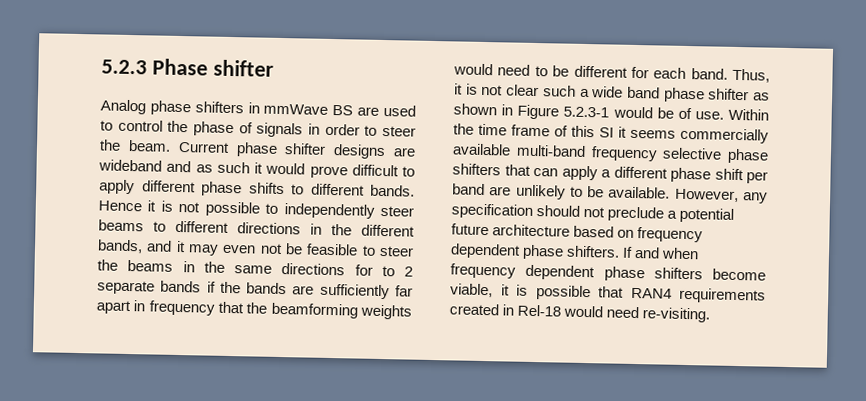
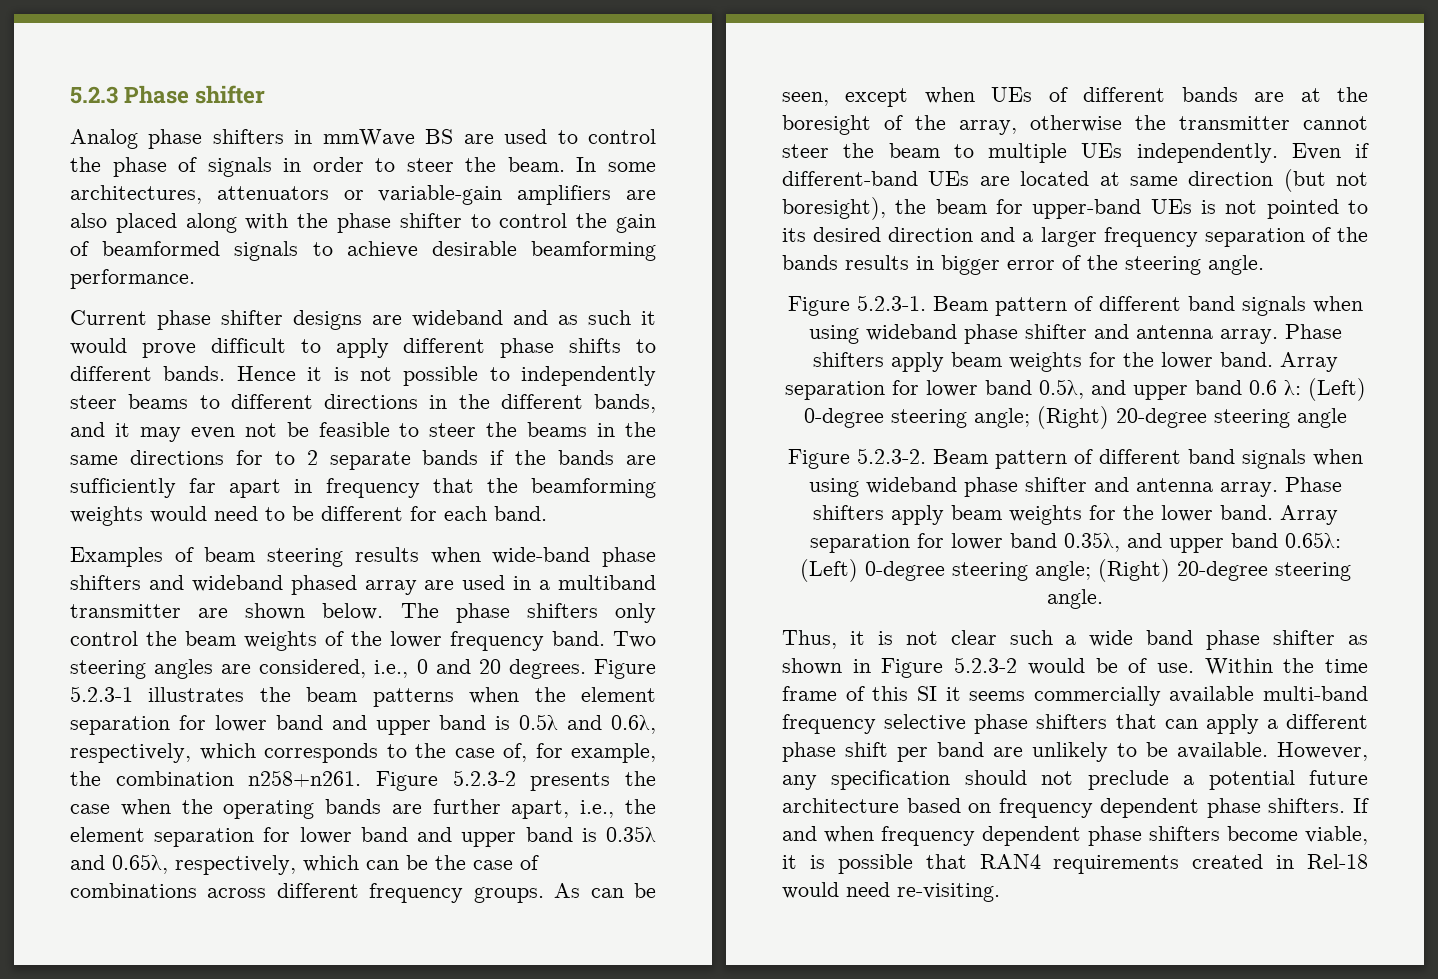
(171, 145) none -> [576,157,656,172] [70,185,656,205] [70,213,656,233] [70,241,656,261] [70,269,195,289] In some architectures, attenuators or variable-gain amplifiers are also placed along with the phase shifter to control the gain of beamformed signals to achieve desirable beamforming performance. //
(728, 74) none -> [70,547,656,567] [70,575,657,595] [70,603,656,623] [70,631,656,651] [70,659,656,679] [70,686,656,707] [70,714,656,735] [70,743,656,763] [70,770,657,791] [70,799,656,819] [70,826,656,847] [70,854,539,875] [70,883,656,903] [782,87,1368,107] [782,115,1368,135] [782,143,1369,163] [782,169,1368,192] [782,197,1368,220] [782,227,1368,247] [782,255,1264,275] [787,295,1363,316] [808,324,1342,344] [812,352,1338,372] [784,378,1366,401] [803,406,1347,429] [787,448,1363,469] [808,477,1342,497] [812,505,1338,525] [809,532,1341,553] [799,559,1351,582] [1047,589,1103,609] // Examples of beam steering results when wide-band phase shifters and wideband phased array are used in a multiband transmitter are shown below. The phase shifters only control the beam weights of the lower frequency band. Two steering angles are considered, i.e., 0 and 20 degrees. Figure 5.2.3-1 illustrates the beam patterns when the element separation for lower band and upper band is 0.5λ and 0.6λ, respectively, which corresponds to the case of, for example, the combination n258+n261. Figure 5.2.3-2 presents the case when the operating bands are further apart, i.e., the element separation for lower band and upper band is 0.35λ and 0.65λ, respectively, which can be the case of combinations across different frequency groups. As can be seen, except when UEs of different bands are at the boresight of the array, otherwise the transmitter cannot steer the beam to multiple UEs independently. Even if different-band UEs are located at same direction (but not boresight), the beam for upper-band UEs is not pointed to its desired direction and a larger frequency separation of the bands results in bigger error of the steering angle. // Figure 5.2.3-1. Beam pattern of different band signals when using wideband phase shifter and antenna array. Phase shifters apply beam weights for the lower band. Array separation for lower band 0.5λ, and upper band 0.6 λ: (Left) 0-degree steering angle; (Right) 20-degree steering angle // Figure 5.2.3-2. Beam pattern of different band signals when using wideband phase shifter and antenna array. Phase shifters apply beam weights for the lower band. Array separation for lower band 0.35λ, and upper band 0.65λ: (Left) 0-degree steering angle; (Right) 20-degree steering angle. //
[563,106,610,118] 5.2.3-1 -> [954,657,1018,673] 5.2.3-2

